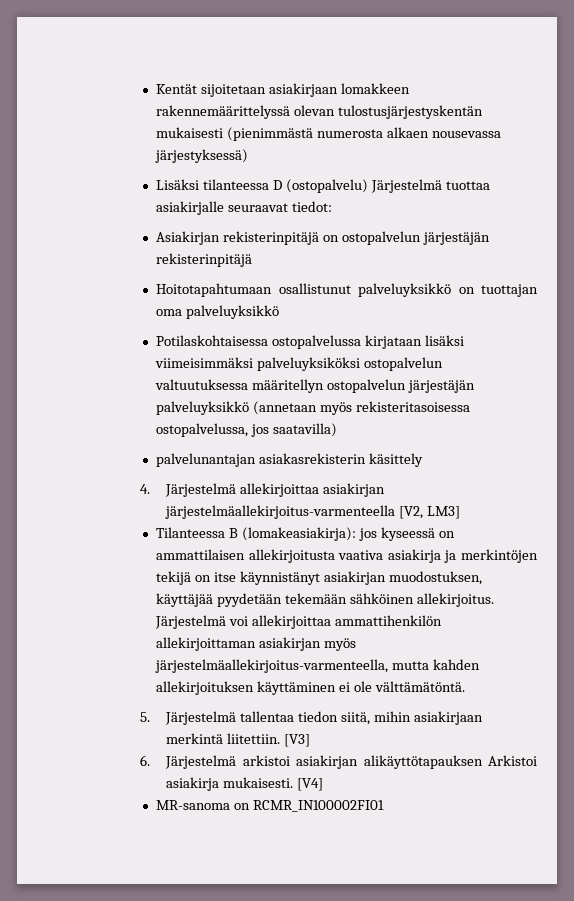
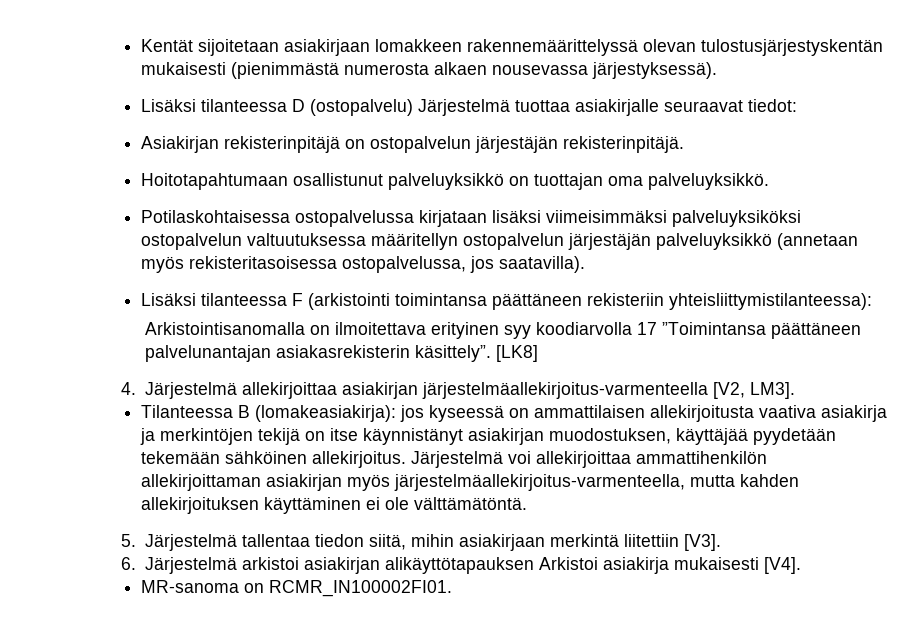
[155,149,249,163] järjestyksessä) -> [591,62,717,79] järjestyksessä).
[156,253,253,267] rekisterinpitäjä -> [562,136,684,153] rekisterinpitäjä.
[186,305,280,319] palveluyksikkö -> [647,173,769,190] palveluyksikkö.
[273,423,338,437] [156,453,424,467] saatavilla) // palvelunantajan asiakasrekisterin käsittely -> [498,256,585,273] [140,293,872,310] [144,322,861,339] [144,345,538,362] saatavilla). // Lisäksi tilanteessa F (arkistointi toimintansa päättäneen rekisteriin yhteisliittymistilanteessa): // Arkistointisanomalla on ilmoitettava erityinen syy koodiarvolla 17 ”Toimintansa päättäneen palvelunantajan asiakasrekisterin käsittely”. [LK8]
[426,506,460,519] LM3] -> [750,382,796,399] LM3].
[227,733,310,747] liitettiin. [V3] -> [624,534,722,551] liitettiin [V3].
[223,777,323,791] mukaisesti. [V4] -> [674,557,802,574] mukaisesti [V4].
[253,800,385,812] RCMR_IN100002FI01 -> [268,580,452,597] RCMR_IN100002FI01.

